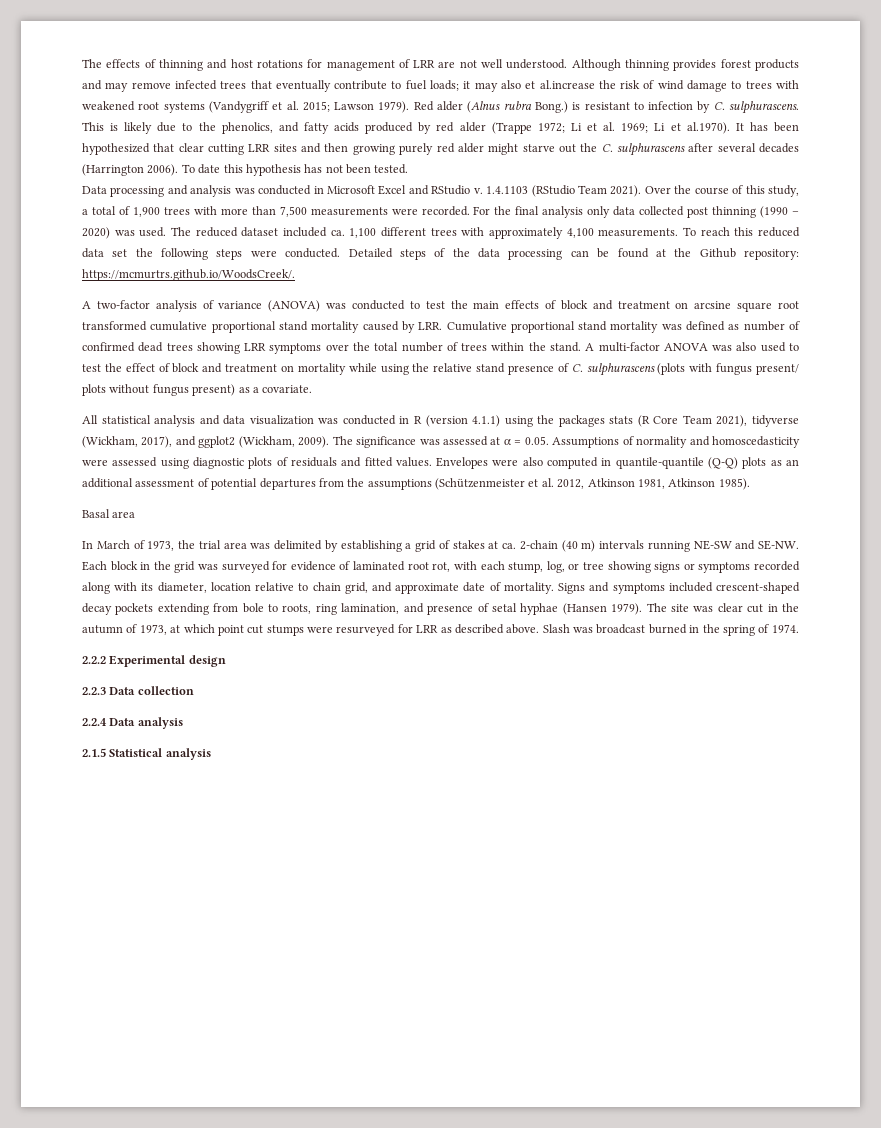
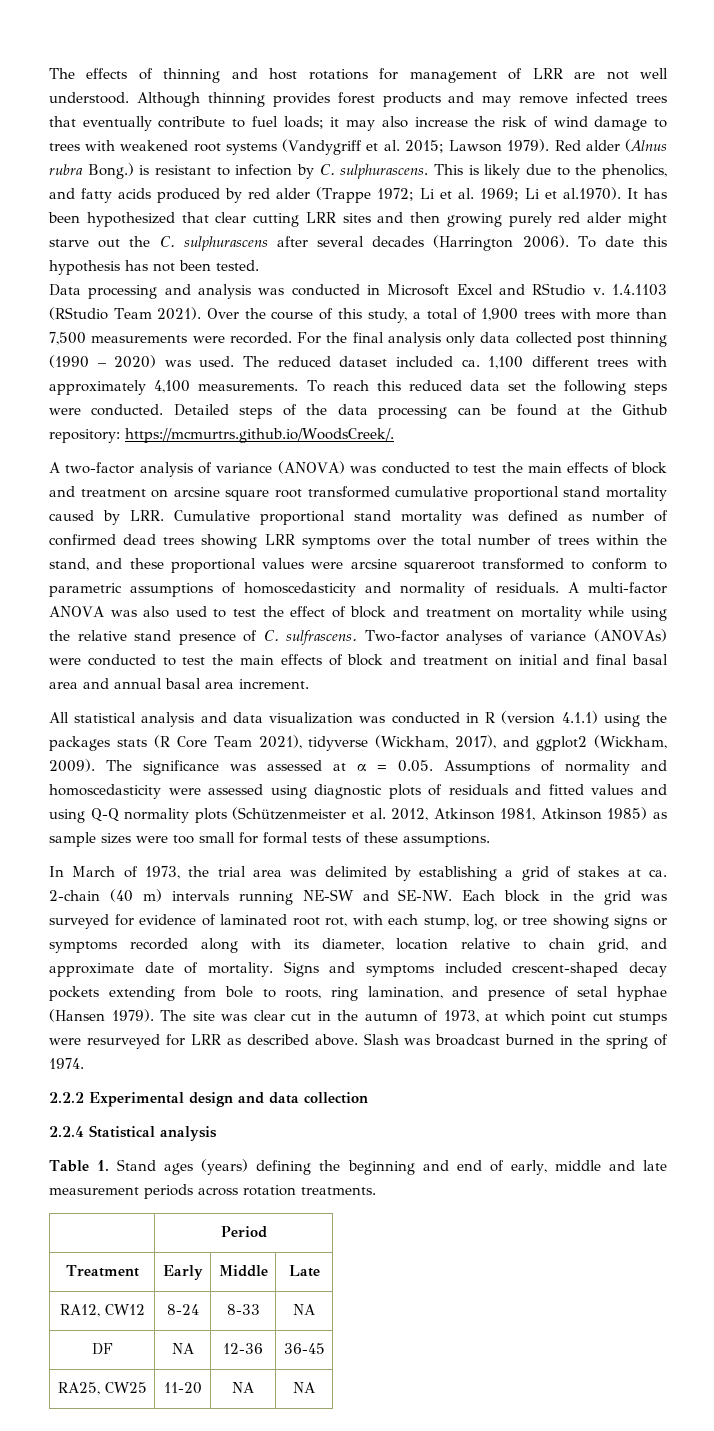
[525,80,595,89] et al.increase -> [414,117,468,127] increase
[549,342,581,352] stand. -> [49,558,667,573] [49,582,559,597] stand, and these proportional values were arcsine squareroot transformed to conform to parametric assumptions of homoscedasticity and normality of residuals.
[586,363,799,376] [82,384,313,396] sulphurascens (plots with fungus present/ plots without fungus present) as a covariate. -> [286,629,668,645] [49,654,668,666] [49,678,309,689] sulfrascens. Two-factor analyses of variance (ANOVAs) were conducted to test the main effects of block and treatment on initial and final basal area and annual basal area increment.
[395,457,799,469] [82,478,432,490] values. Envelopes were also computed in quantile-quantile (Q-Q) plots as an additional assessment of potential departures from the assumptions -> [591,784,667,795] [49,808,227,823] values and using Q-Q normality plots
[718,478,750,490] [82,509,136,518] 1985). // Basal area -> [607,807,667,820] [49,832,490,847] 1985) as sample sizes were too small for formal tests of these assumptions.
[82,687,136,695] // 2.2.3 Data -> [238,1092,299,1104] and data
[109,718,136,726] Data -> [89,1125,155,1138] Statistical
[82,748,211,760] 2.1.5 Statistical analysis -> [49,1159,667,1175] [49,1184,376,1199] [220,1226,267,1238] [65,1265,139,1277] [162,1265,203,1280] [218,1265,268,1277] [288,1265,320,1277] [59,1304,145,1317] [166,1304,199,1315] [226,1304,260,1315] [293,1304,315,1315] [91,1343,113,1355] [171,1343,194,1354] [223,1343,263,1354] [283,1343,325,1354] [57,1382,147,1395] [163,1382,202,1394] [232,1382,254,1393] [293,1382,315,1393] Table 1. Stand ages (years) defining the beginning and end of early, middle and late measurement periods across rotation treatments. // | Period // Treatment | Early | Middle | Late // RA12, CW12 | 8-24 | 8-33 | NA // DF | NA | 12-36 | 36-45 // RA25, CW25 | 11-20 | NA | NA

